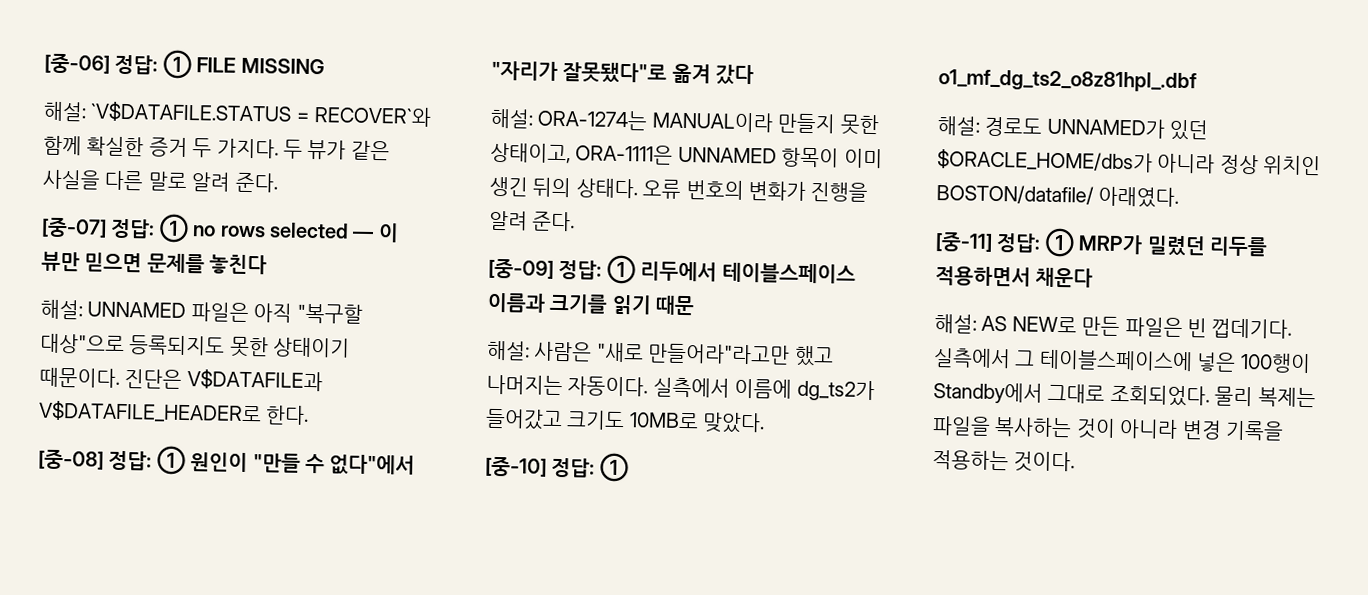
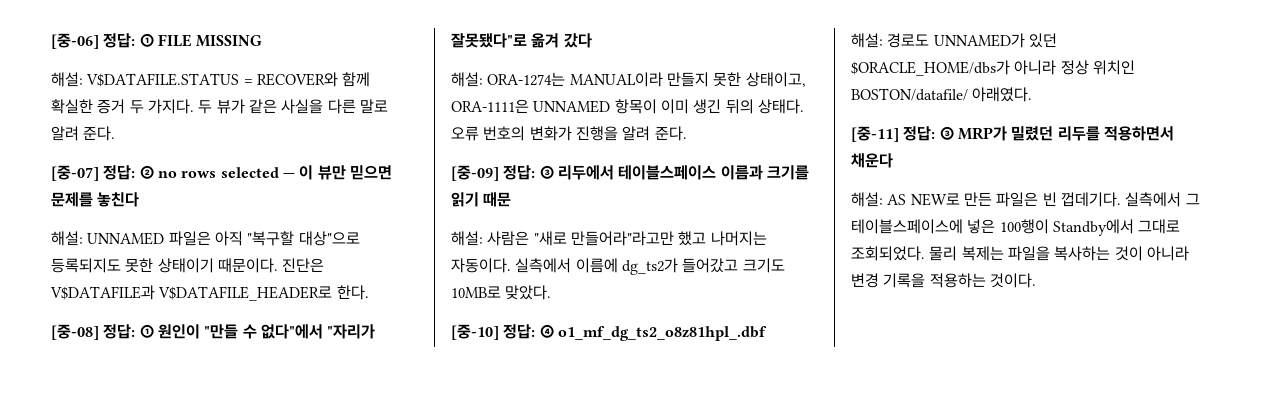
[90,101,433,127] `V$DATAFILE.STATUS = RECOVER`와 -> [86,72,338,87] V$DATAFILE.STATUS = RECOVER와
[158,213,189,244] ① -> [139,165,154,179] ②
[606,254,636,285] ① -> [539,165,554,179] ③
[599,452,629,483] ① -> [539,324,554,338] ④
[1044,227,1075,258] ① -> [939,126,954,140] ③

